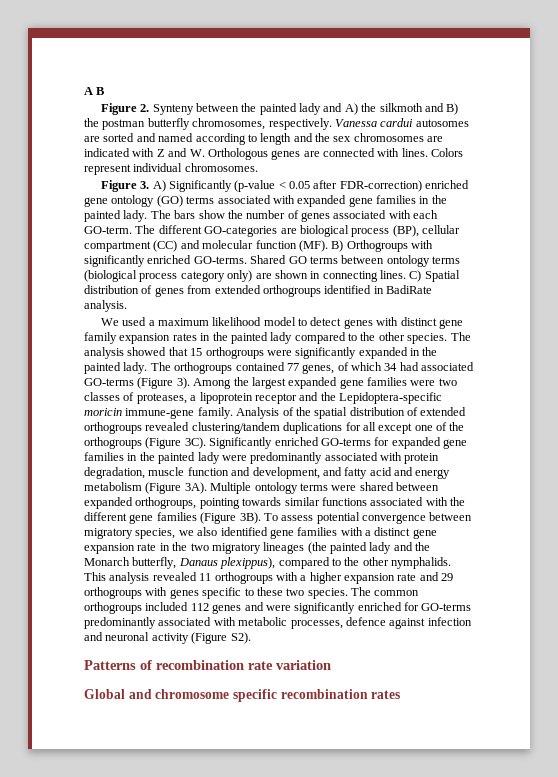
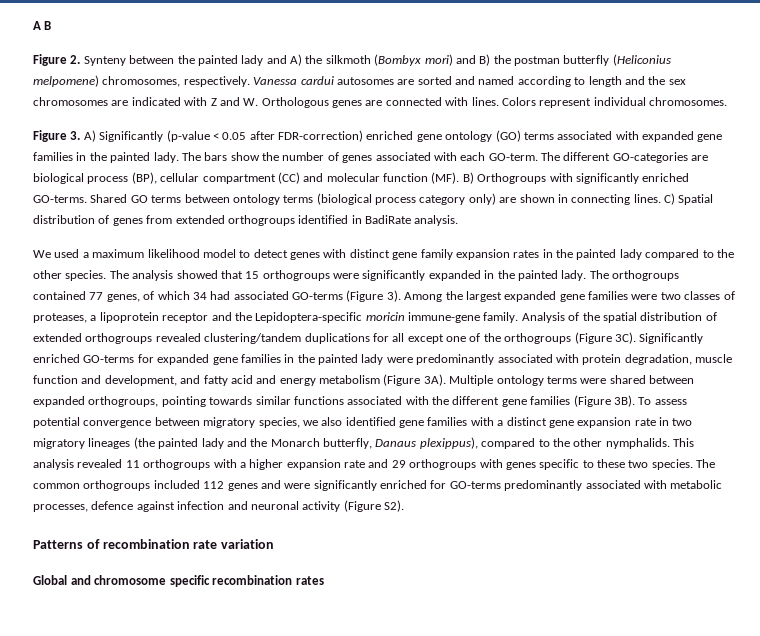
(423, 107) none -> [374,54,453,66] (Bombyx mori)
(190, 124) none -> [612,54,671,66] [33,75,99,87] (Heliconius melpomene)
[172,542,188,551] the -> (669, 421) none

